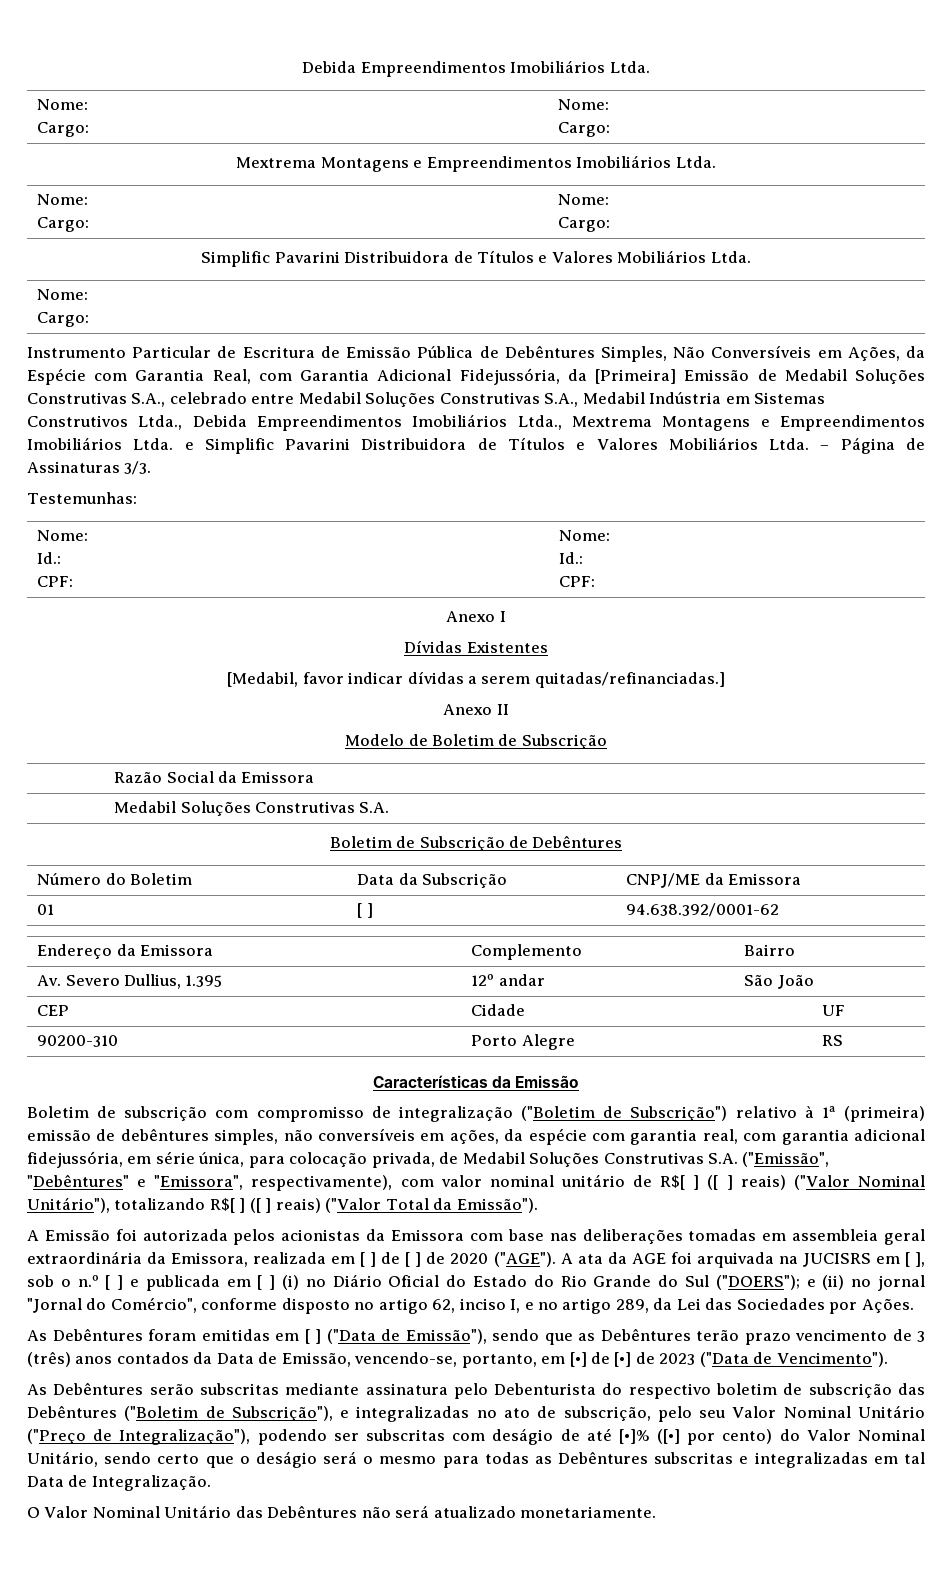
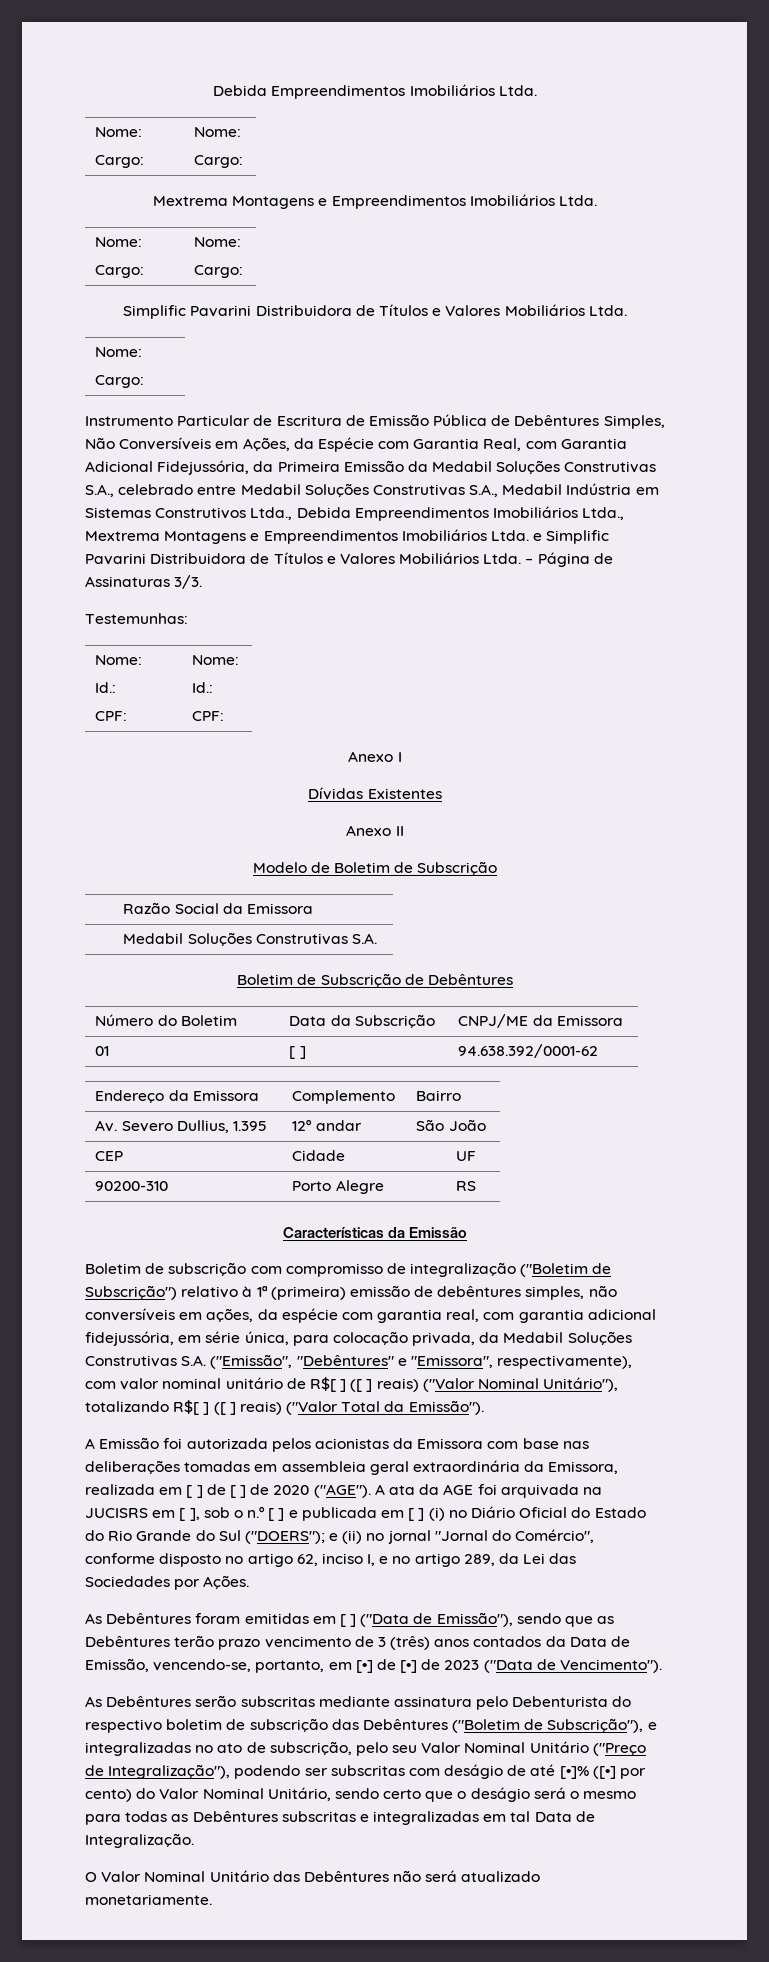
[595,369,777,384] [Primeira] Emissão de -> [277,460,428,472] Primeira Emissão da
[227,671,725,688] // [Medabil, favor indicar dívidas a serem quitadas/refinanciadas.] -> (442, 793) none
[439,1152,459,1164] de -> [479,1332,500,1343] da

